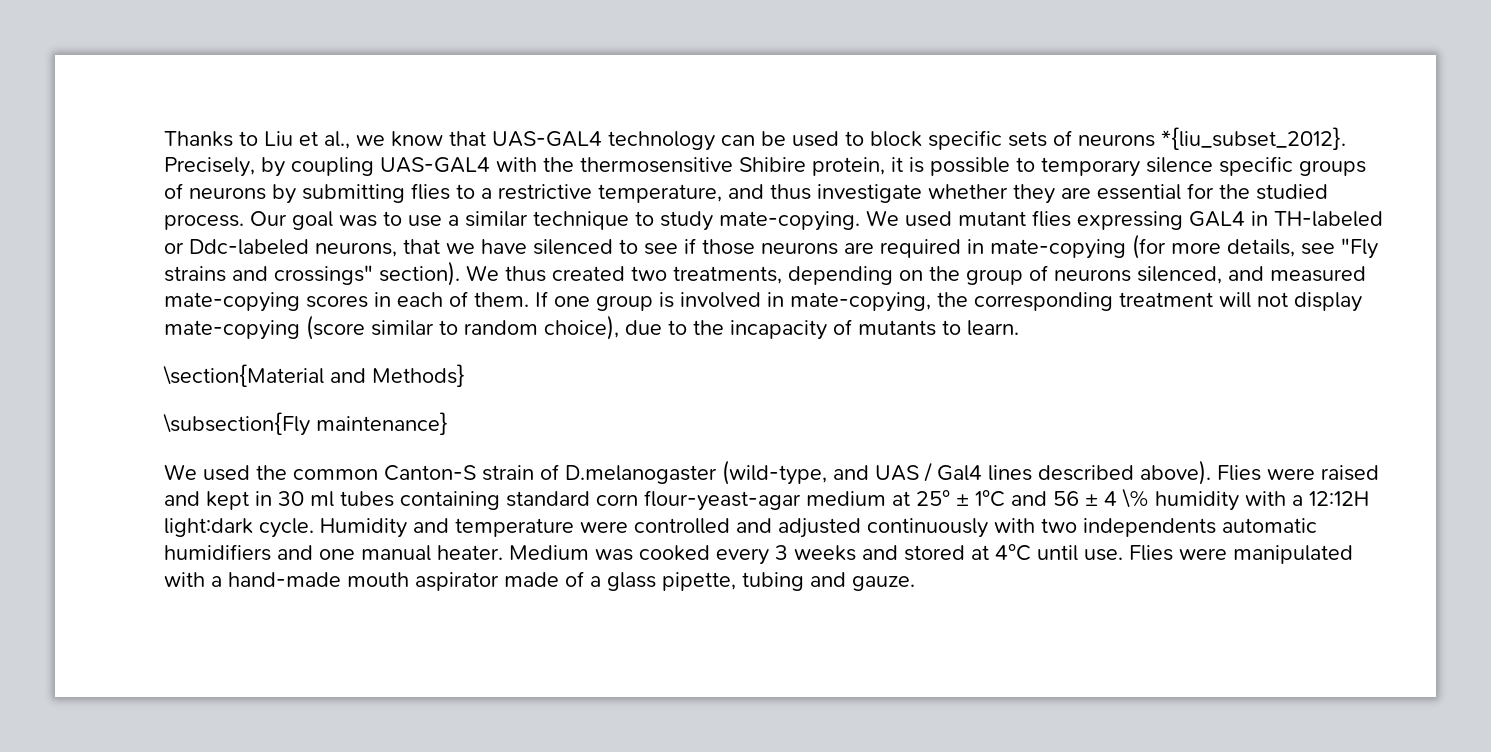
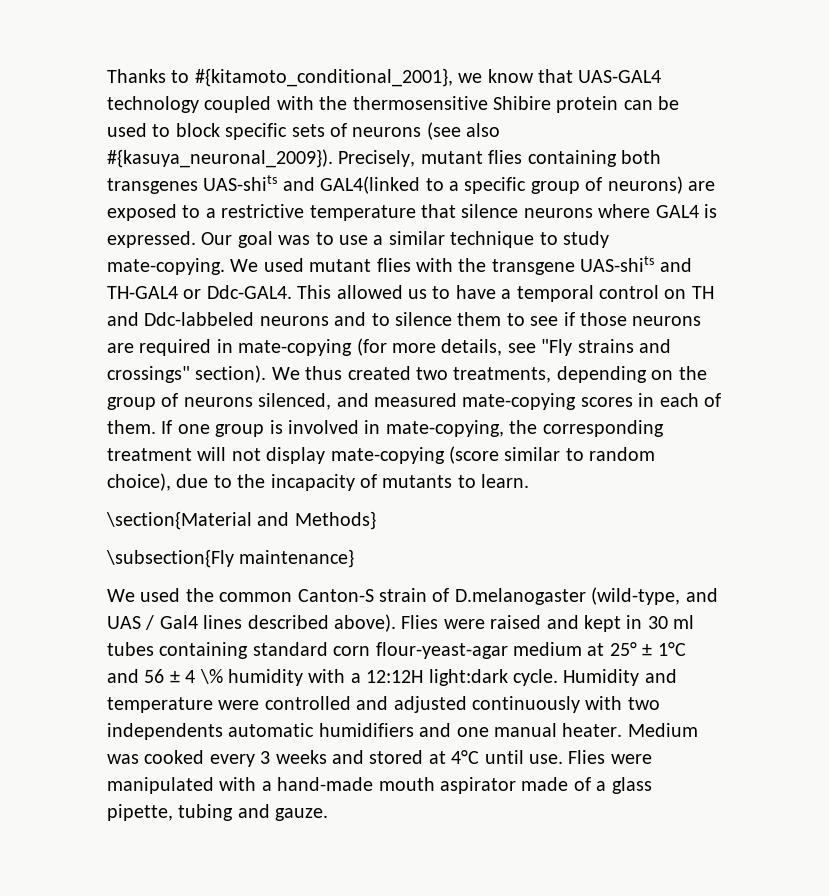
[264,131,350,149] Liu et al., -> [194,68,453,87] #{kitamoto_conditional_2001},
(715, 141) none -> [204,96,619,113] coupled with the thermosensitive Shibire protein
[1161,127,1346,150] [164,156,1366,177] [164,183,1328,204] [164,214,244,230] *{liu_subset_2012}. Precisely, by coupling UAS-GAL4 with the thermosensitive Shibire protein, it is possible to temporary silence specific groups of neurons by submitting flies to a restrictive temperature, and thus investigate whether they are essential for the studied process. -> [426,122,501,140] [107,149,661,168] [107,175,715,194] [107,204,717,221] [107,231,196,248] (see also #{kasuya_neuronal_2009}). Precisely, mutant flies containing both transgenes UAS-shits and GAL4(linked to a specific group of neurons) are exposed to a restrictive temperature that silence neurons where GAL4 is expressed.
[1077,211,1383,230] [164,239,613,257] expressing GAL4 in TH-labeled or Ddc-labeled neurons, that we have silenced -> [416,256,692,275] [107,285,714,302] [107,312,502,326] with the transgene UAS-shits and TH-GAL4 or Ddc-GAL4. This allowed us to have a temporal control on TH and Ddc-labbeled neurons and to silence them

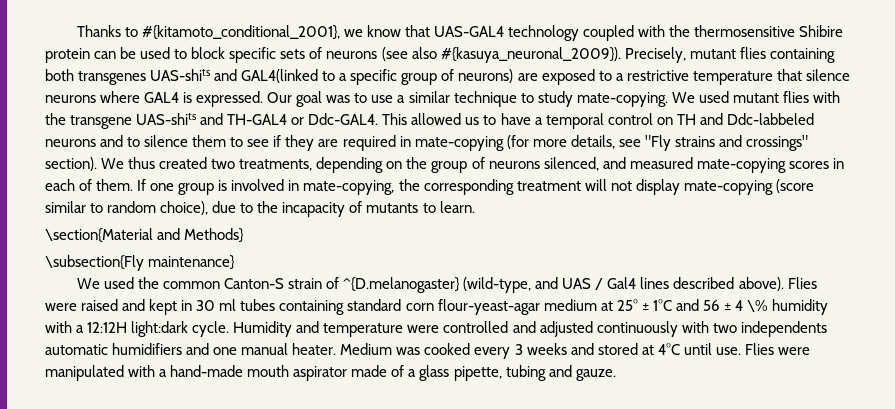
[579,312,702,326] those neurons -> [285,135,315,151] they
[454,588,586,605] D.melanogaster -> [343,277,461,293] ^{D.melanogaster}

